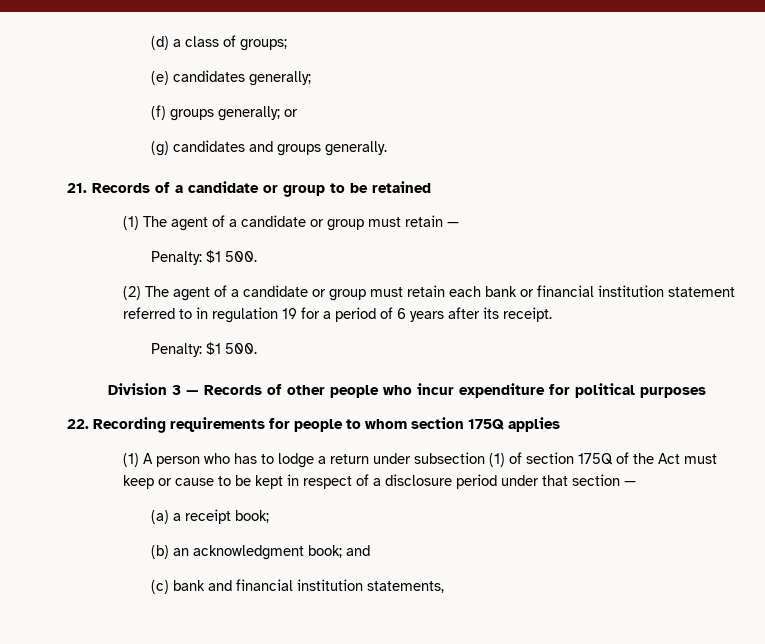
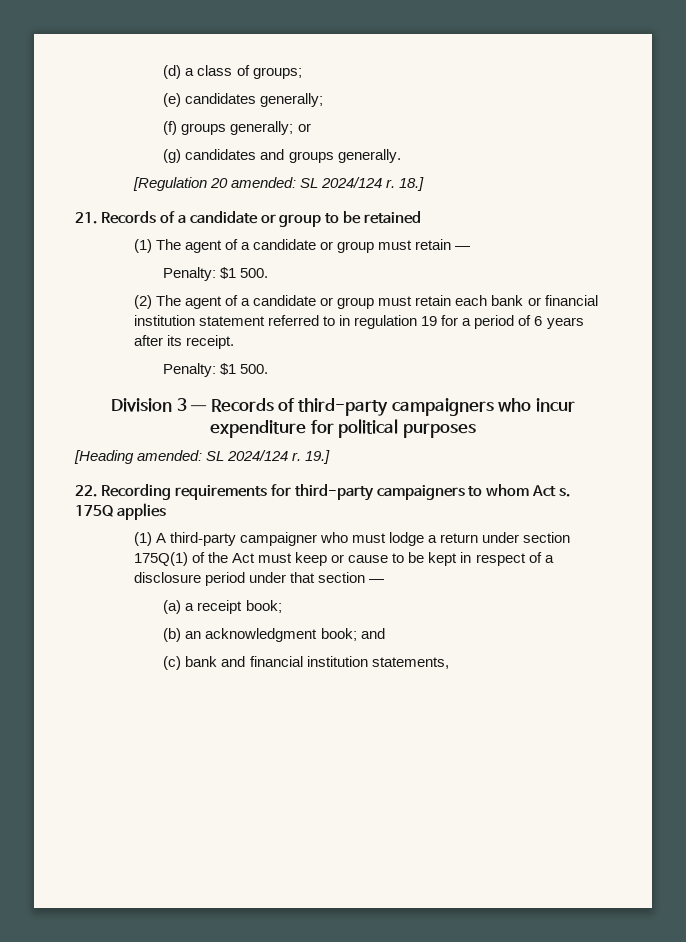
(388, 148) none -> [132,177,425,191] // [Regulation 20 amended: SL 2024/124 r. 18.]
[287,385,379,398] other people -> [298,398,494,416] third-party campaigners
[67,417,560,433] [123,452,614,468] 22. Recording requirements for people to whom section 175Q applies // (1) A person who has to lodge a return under subsection (1) of section 175Q -> [74,450,331,464] [75,484,571,501] [75,503,166,520] [133,532,571,546] [133,552,188,566] [Heading amended: SL 2024/124 r. 19.] // 22. Recording requirements for third-party campaigners to whom Act s. 175Q applies // (1) A third-party campaigner who must lodge a return under section 175Q(1)

